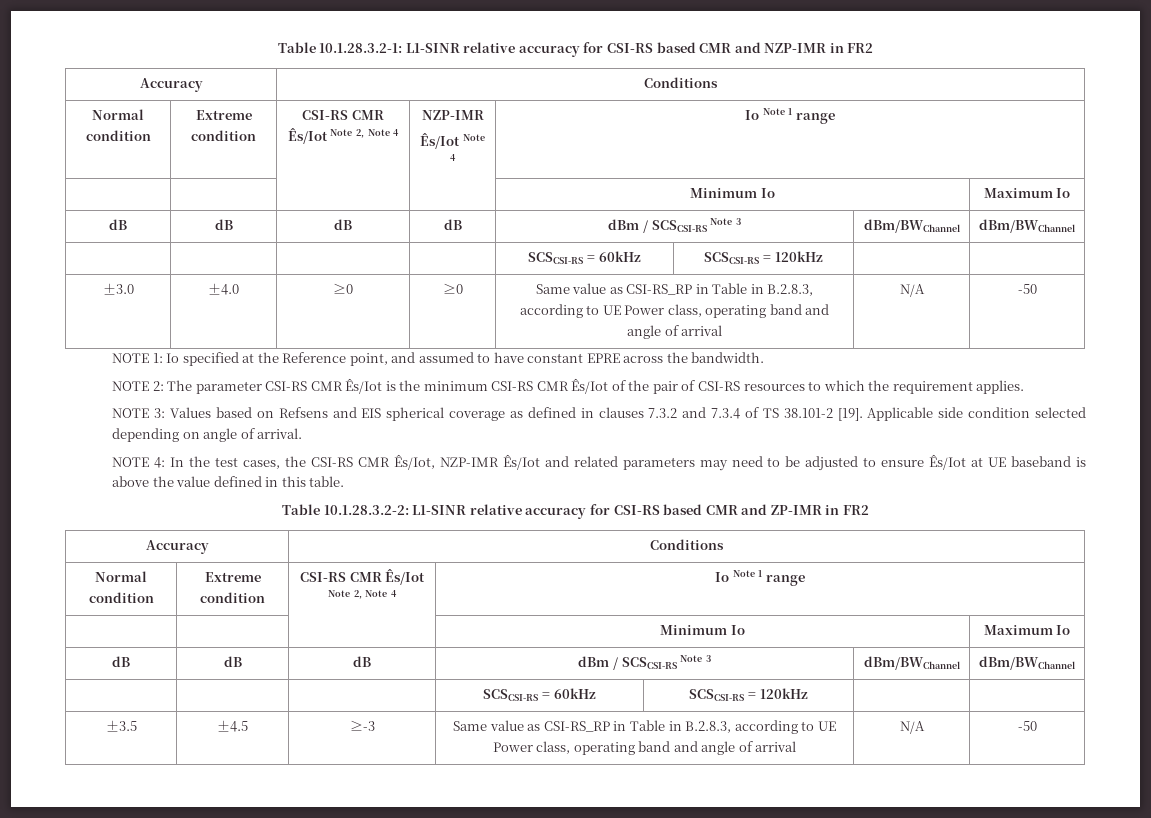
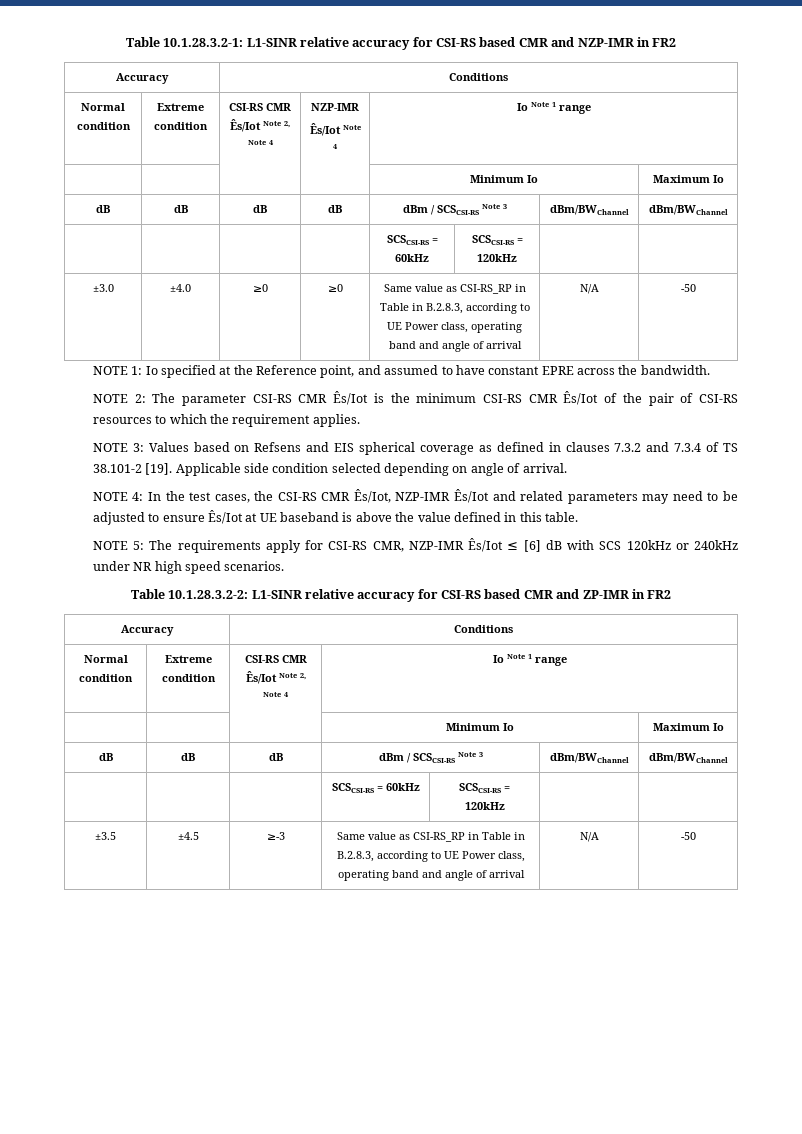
(345, 481) none -> [92,538,739,553] [92,561,285,574] // NOTE 5: The requirements apply for CSI-RS CMR, NZP-IMR Ês/Iot ≤ [6] dB with SCS 120kHz or 240kHz under NR high speed scenarios.

